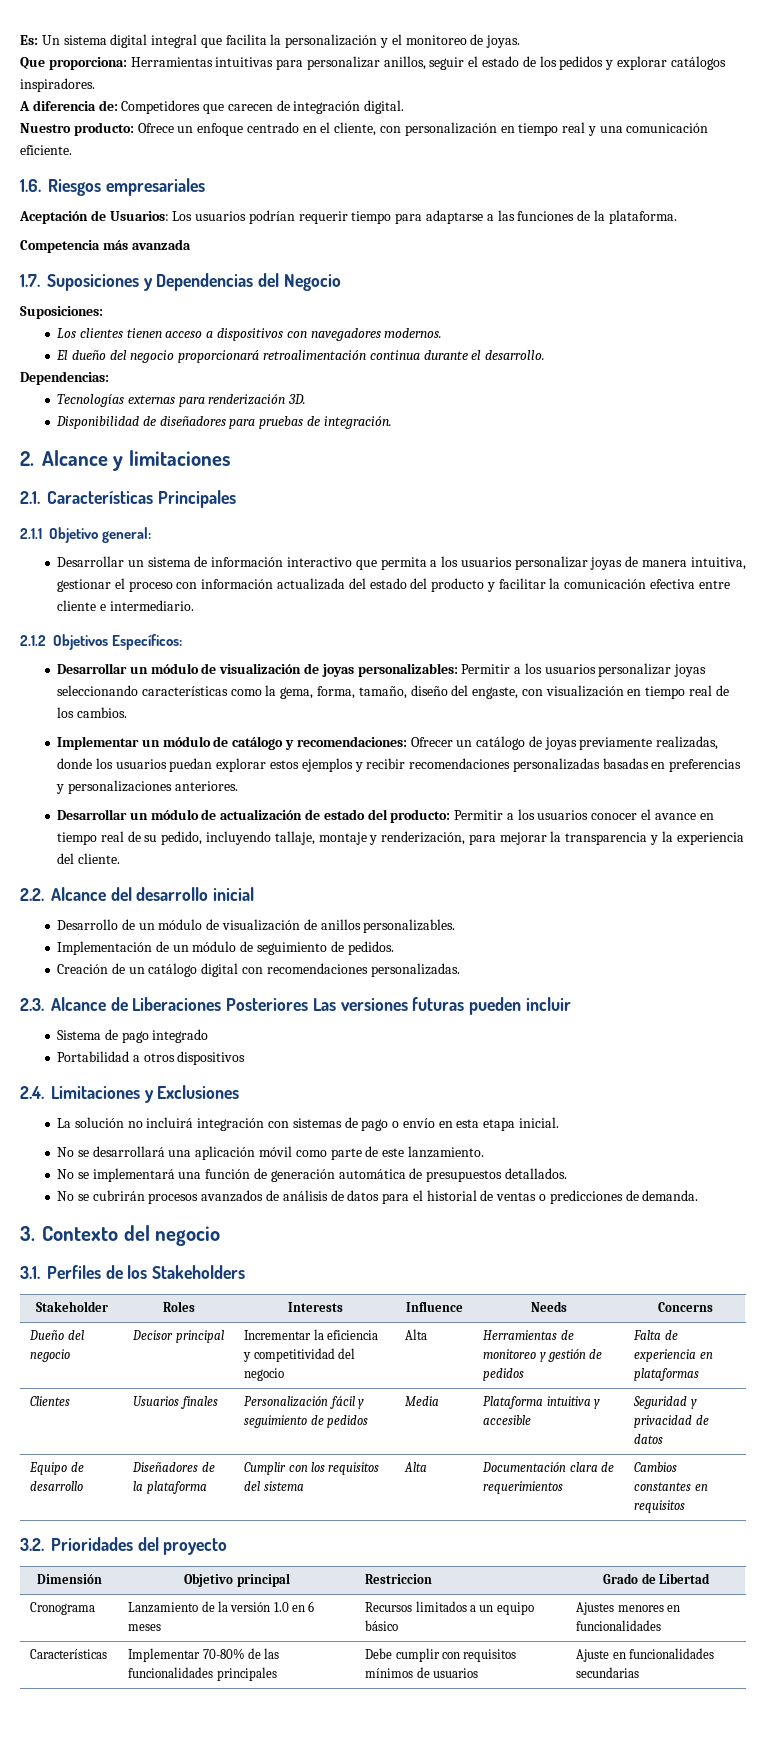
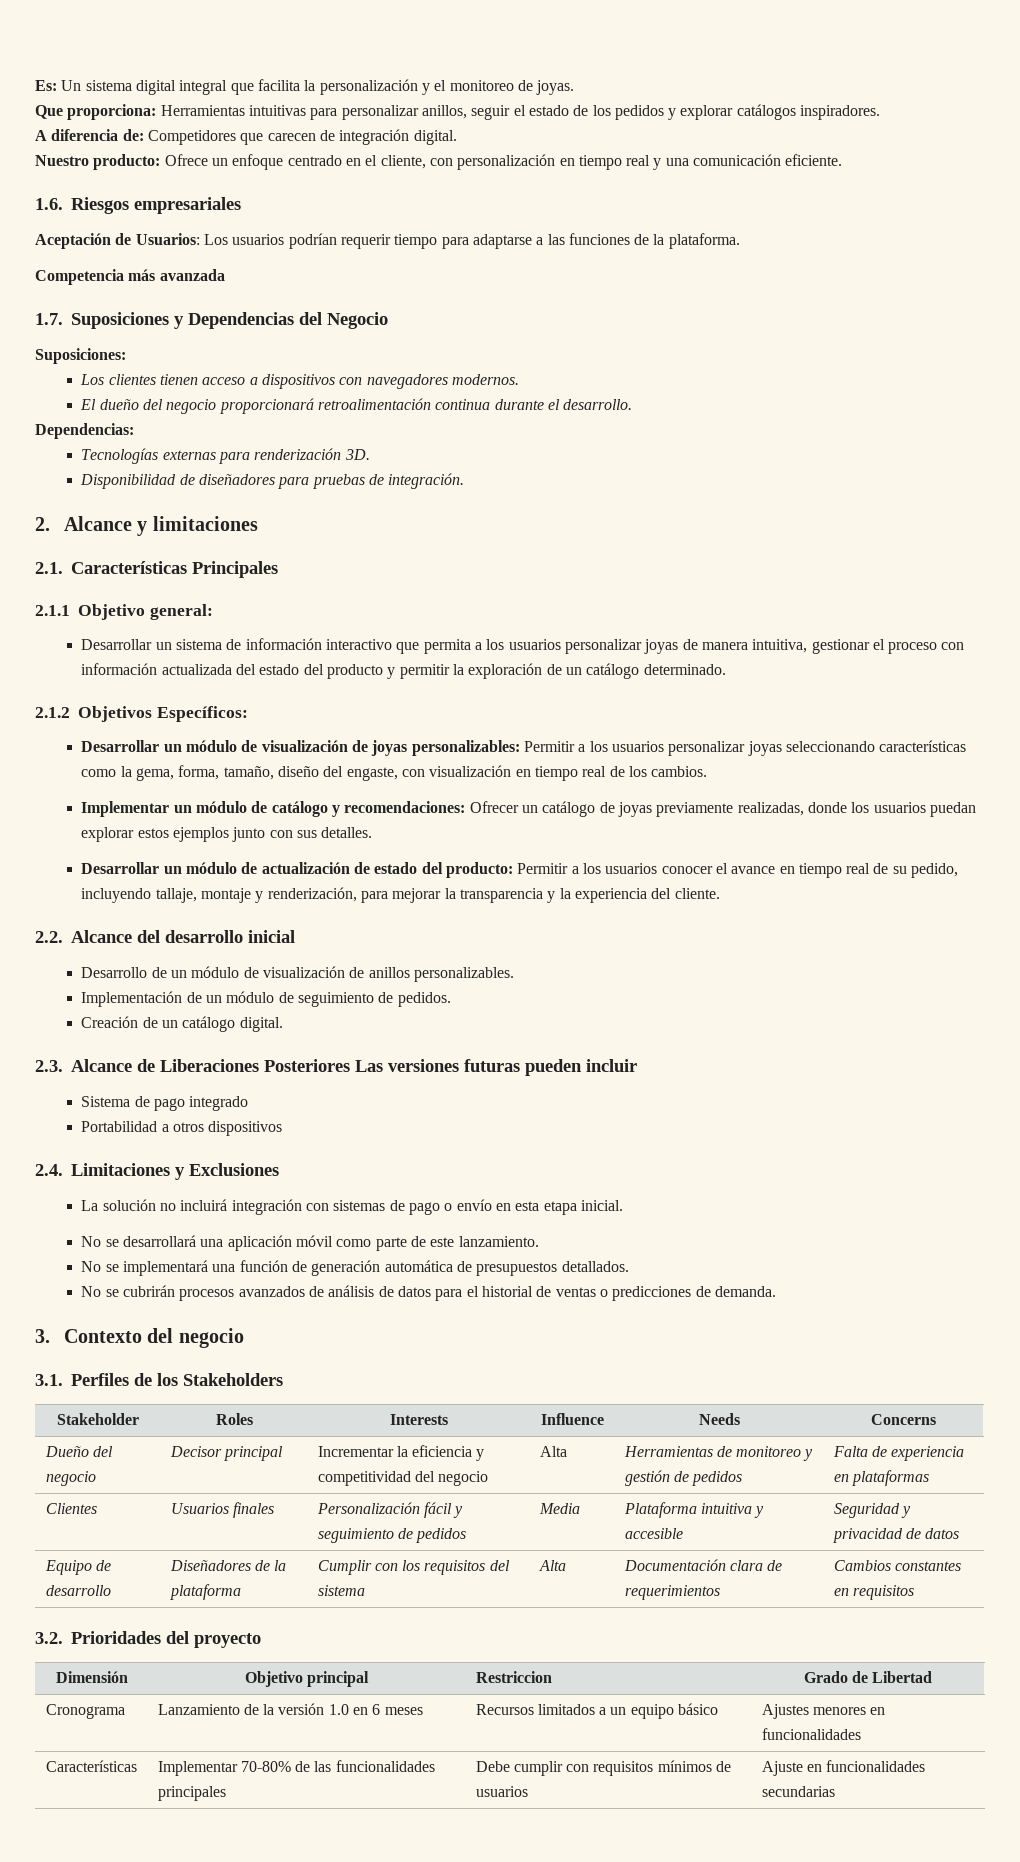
[498,578,730,589] [57,600,194,611] facilitar la comunicación efectiva entre cliente e intermediario. -> [399,663,726,679] permitir la exploración de un catálogo determinado.
[354,758,742,772] [56,780,238,794] y recibir recomendaciones personalizadas basadas en preferencias y personalizaciones anteriores. -> [232,827,373,842] junto con sus detalles.
[201,963,460,977] digital con recomendaciones personalizadas. -> [239,1017,283,1032] digital.

